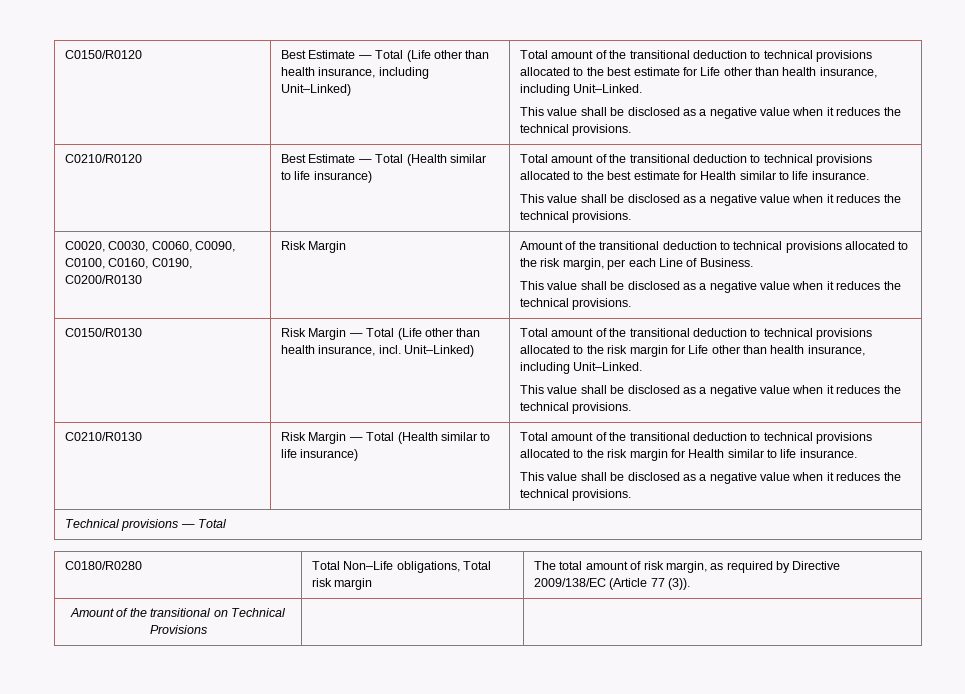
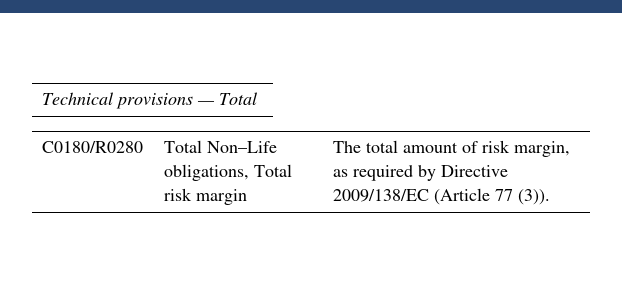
[65,50,143,59] [281,50,490,62] [281,67,429,79] [281,84,352,96] [520,50,873,62] [520,67,877,78] [520,84,643,96] [520,107,901,119] [520,124,632,136] [65,154,143,163] [281,154,486,166] [281,171,372,183] [520,154,873,166] [520,171,869,180] [520,194,901,206] [520,211,632,223] [65,241,236,252] [65,258,192,269] [65,275,143,284] [281,241,347,253] [520,241,909,253] [520,258,753,270] [520,281,901,293] [520,298,632,310] [65,328,143,337] [281,328,481,340] [281,345,475,357] [520,328,873,340] [520,345,865,357] [520,362,643,374] [520,385,901,397] [520,402,632,414] [65,432,143,441] [281,432,491,444] [281,449,359,461] [520,432,873,444] [520,449,857,461] [520,472,901,484] [520,489,632,501] C0150/R0120 | Best Estimate — Total (Life other than health insurance, including Unit–Linked) | Total amount of the transitional deduction to technical provisions allocated to the best estimate for Life other than health insurance, including Unit–Linked. // This value shall be disclosed as a negative value when it reduces the technical provisions. // C0210/R0120 | Best Estimate — Total (Health similar to life insurance) | Total amount of the transitional deduction to technical provisions allocated to the best estimate for Health similar to life insurance. // This value shall be disclosed as a negative value when it reduces the technical provisions. // C0020, C0030, C0060, C0090, C0100, C0160, C0190, C0200/R0130 | Risk Margin | Amount of the transitional deduction to technical provisions allocated to the risk margin, per each Line of Business. // This value shall be disclosed as a negative value when it reduces the technical provisions. // C0150/R0130 | Risk Margin — Total (Life other than health insurance, incl. Unit–Linked) | Total amount of the transitional deduction to technical provisions allocated to the risk margin for Life other than health insurance, including Unit–Linked. // This value shall be disclosed as a negative value when it reduces the technical provisions. // C0210/R0130 | Risk Margin — Total (Health similar to life insurance) | Total amount of the transitional deduction to technical provisions allocated to the risk margin for Health similar to life insurance. // This value shall be disclosed as a negative value when it reduces the technical provisions. // -> (42, 98) none
[70,608,286,617] [149,625,207,634] // Amount of the transitional on Technical Provisions | | -> (551, 197) none

